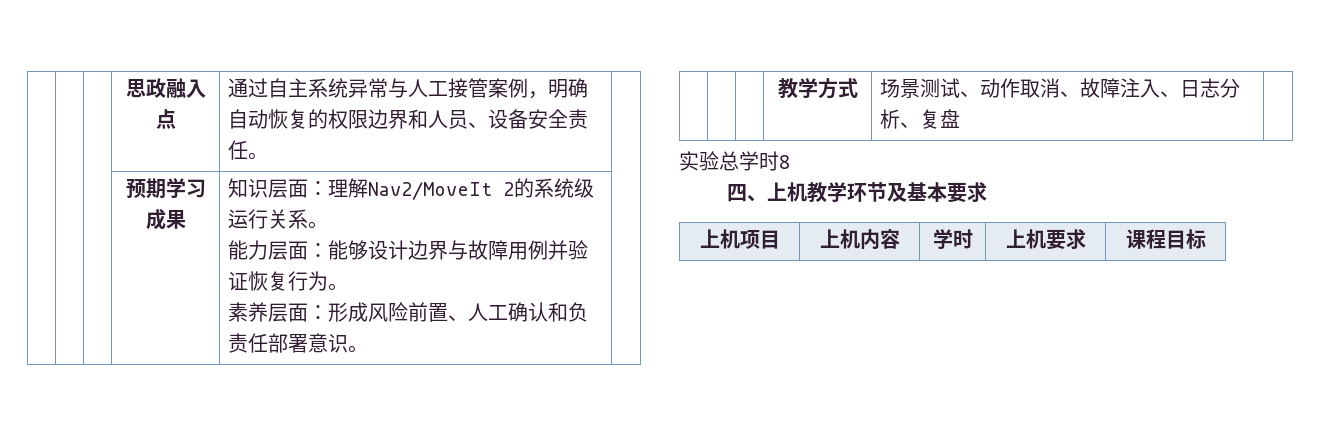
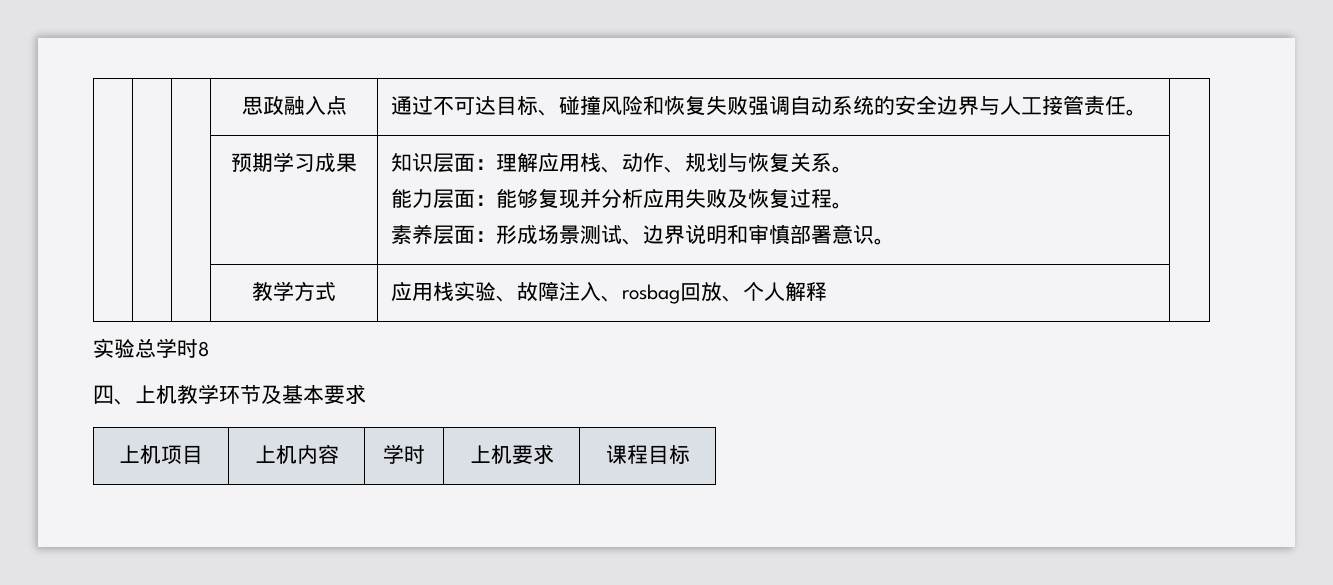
[268,78,589,99] [228,109,569,129] 自主系统异常与人工接管案例，明确自动恢复的权限边界和人员、设备安全 -> [433,95,1085,116] 不可达目标、碰撞风险和恢复失败强调自动系统的安全边界与人工接管
[368,178,595,200] [228,209,269,229] Nav2/MoveIt 2的系统级运行 -> [538,152,791,173] 应用栈、动作、规划与恢复
[368,240,589,260] [228,271,349,291] [228,302,589,322] [228,333,269,353] 设计边界与故障用例并验证恢复行为。 // 素养层面：形成风险前置、人工确认和负责任 -> [538,188,854,209] [391,224,791,245] 复现并分析应用失败及恢复过程。 // 素养层面：形成场景测试、边界说明和审慎
[880,78,1241,98] [880,109,961,129] 场景测试、动作取消、故障注入、日志分析、复盘 -> [391,281,828,304] 应用栈实验、故障注入、rosbag回放、个人解释

